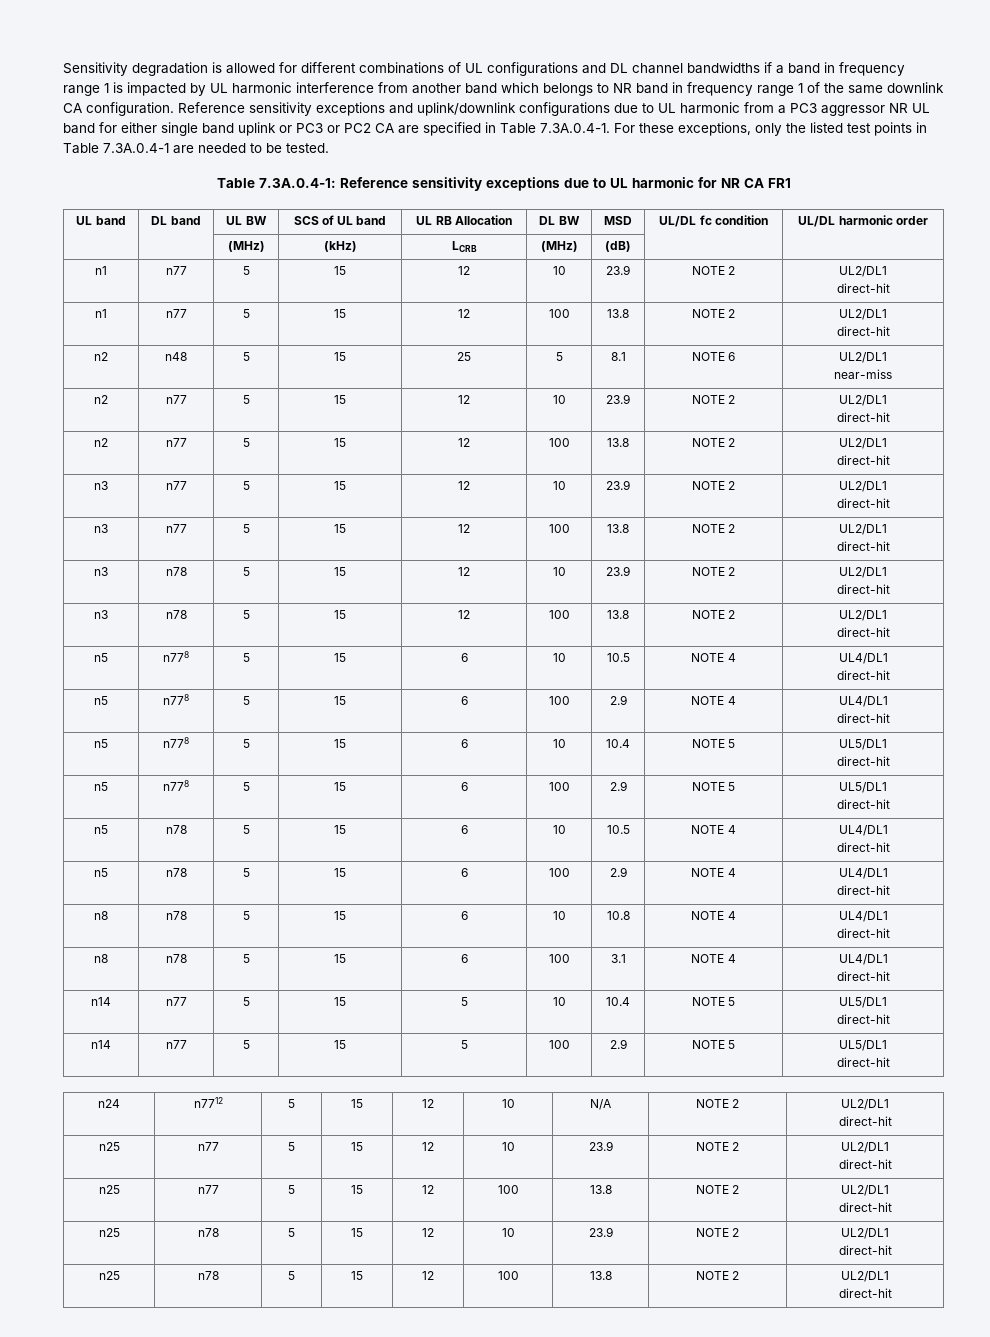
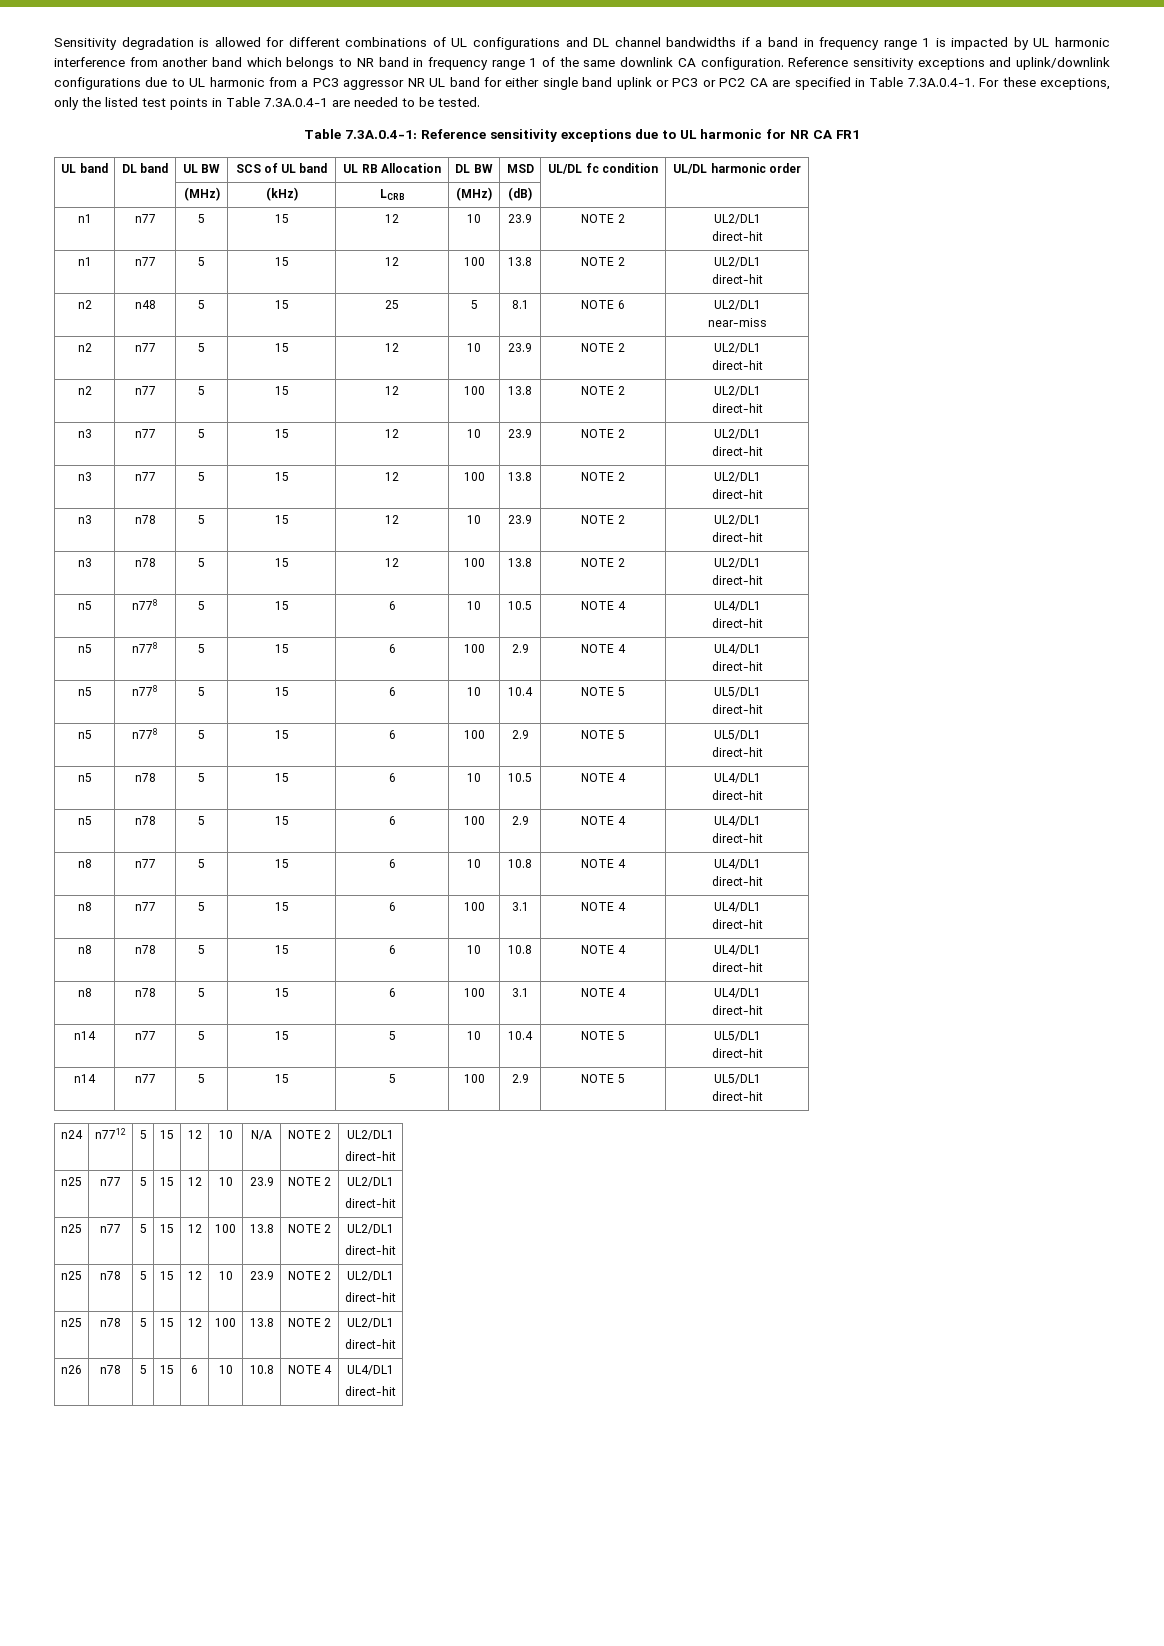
(890, 890) none -> [77,859,92,868] [134,859,156,868] [198,859,205,868] [274,859,289,868] [388,859,396,868] [467,859,481,868] [508,859,532,868] [581,859,626,868] [713,859,761,869] [711,876,763,886] [77,902,92,911] [134,902,156,911] [198,902,205,911] [274,902,289,911] [388,902,396,911] [463,902,485,911] [511,902,529,911] [581,902,626,911] [713,902,761,912] [711,919,763,929] // n8 | n77 | 5 | 15 | 6 | 10 | 10.8 | NOTE 4 | UL4/DL1 // direct-hit // n8 | n77 | 5 | 15 | 6 | 100 | 3.1 | NOTE 4 | UL4/DL1 // direct-hit
(892, 1293) none -> [61,1365,82,1374] [100,1365,121,1374] [139,1365,147,1374] [160,1365,174,1374] [191,1365,198,1374] [218,1365,233,1374] [249,1365,274,1374] [287,1365,333,1374] [347,1365,394,1375] [345,1386,396,1396] // n26 | n78 | 5 | 15 | 6 | 10 | 10.8 | NOTE 4 | UL4/DL1 // direct-hit

